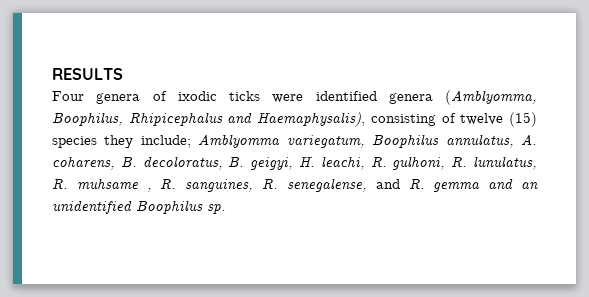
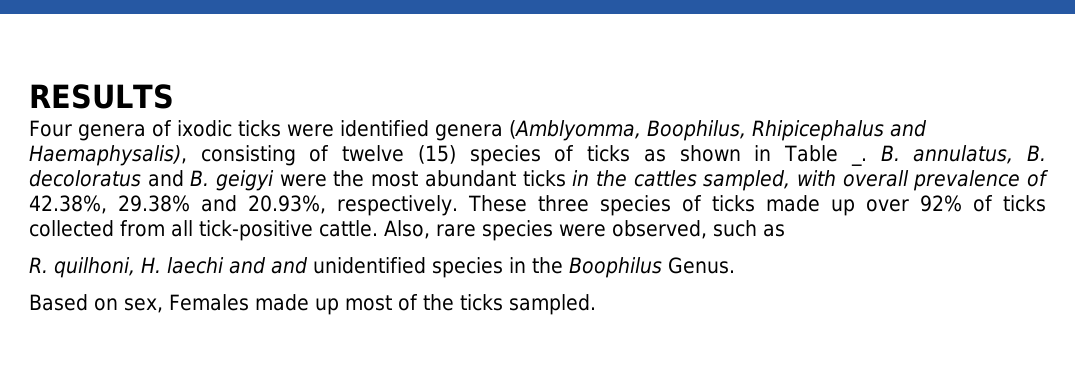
[104,134,537,148] [52,156,537,170] [52,178,538,192] [52,200,226,214] they include; Amblyomma variegatum, Boophilus annulatus, A. coharens, B. decoloratus, B. geigyi, H. leachi, R. gulhoni, R. lunulatus, R. muhsame , R. sanguines, R. senegalense, and R. gemma and an unidentified Boophilus sp. -> [554,145,1046,166] [29,170,1049,191] [29,195,1046,216] [29,220,785,241] [29,257,735,278] [29,294,596,315] of ticks as shown in Table _. B. annulatus, B. decoloratus and B. geigyi were the most abundant ticks in the cattles sampled, with overall prevalence of 42.38%, 29.38% and 20.93%, respectively. These three species of ticks made up over 92% of ticks collected from all tick-positive cattle. Also, rare species were observed, such as // R. quilhoni, H. laechi and and unidentified species in the Boophilus Genus. // Based on sex, Females made up most of the ticks sampled.

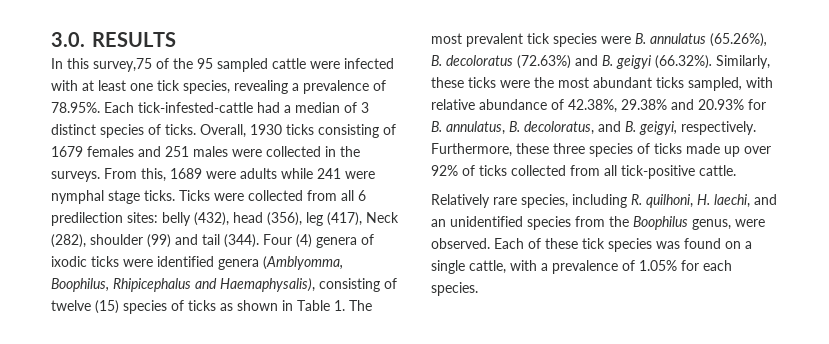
(29, 96) none -> [51,32,85,47] 3.0.
[29,120,72,137] Four -> [51,58,394,72] [51,80,386,94] [51,102,369,113] [51,124,396,138] [51,146,360,157] [51,168,375,182] [51,190,366,204] [51,212,399,226] [51,234,312,248] In this survey,75 of the 95 sampled cattle were infected with at least one tick species, revealing a prevalence of 78.95%. Each tick-infested-cattle had a median of 3 distinct species of ticks. Overall, 1930 ticks consisting of 1679 females and 251 males were collected in the surveys. From this, 1689 were adults while 241 were nymphal stage ticks. Ticks were collected from all 6 predilection sites: belly (432), head (356), leg (417), Neck (282), shoulder (99) and tail (344). Four (4)
[850,145,1014,166] _. B. annulatus, -> [334,300,372,311] [431,33,767,47] 1. The most prevalent tick species were B. annulatus (65.26%),
(141, 178) none -> [517,55,571,69] (72.63%)
(275, 180) none -> [655,55,770,69] [431,77,496,88] (66.32%). Similarly, these ticks
[572,170,1049,191] [29,195,527,216] in the cattles sampled, with overall prevalence of 42.38%, 29.38% and 20.93%, respectively. These -> [688,77,773,91] [431,99,766,113] [431,121,756,135] [431,143,549,157] sampled, with relative abundance of 42.38%, 29.38% and 20.93% for B. annulatus, B. decoloratus, and B. geigyi, respectively. Furthermore, these
[384,220,785,241] [29,257,308,278] Also, rare species were observed, such as // R. quilhoni, H. laechi and and -> [431,194,777,208] [431,219,446,227] // Relatively rare species, including R. quilhoni, H. laechi, and an
[509,257,526,273] in -> [575,216,605,227] from
[668,257,735,274] [29,294,596,315] Genus. // Based on sex, Females made up most of the ticks sampled. -> [692,219,765,230] [431,238,752,252] [431,260,732,274] [431,282,478,296] genus, were observed. Each of these tick species was found on a single cattle, with a prevalence of 1.05% for each species.

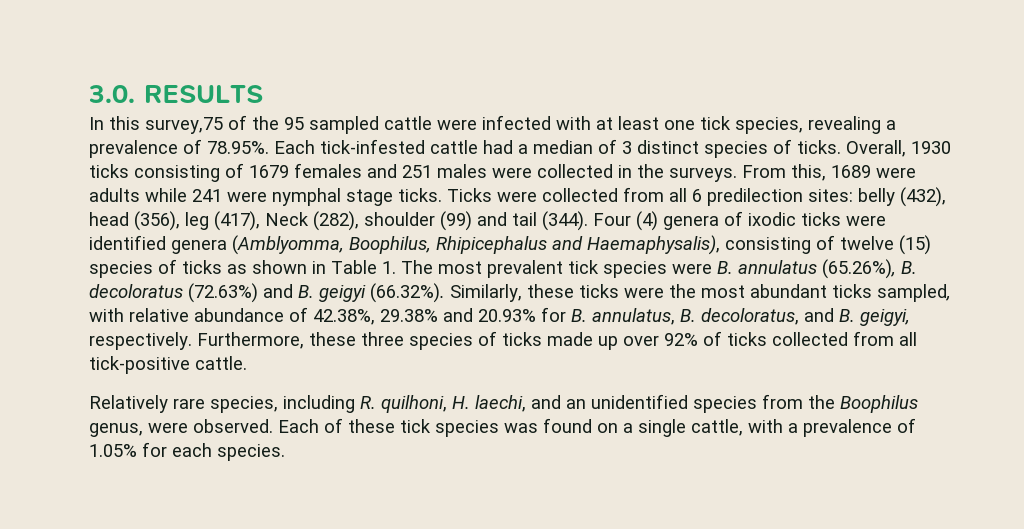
[138,102,253,113] tick-infested-cattle -> [320,139,478,154] tick-infested cattle

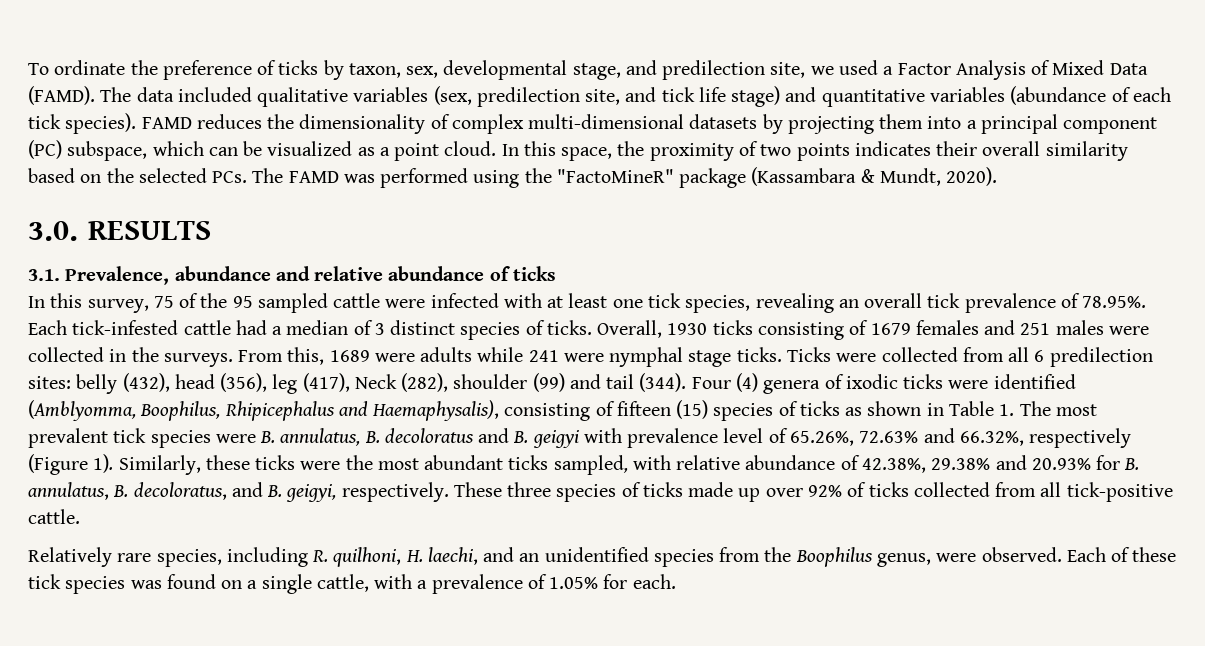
[88,85,264,103] [89,116,223,134] 3.0. RESULTS // In this survey,75 -> [28,60,1148,80] [28,86,1171,107] [28,113,1158,134] [28,140,1128,161] [28,167,998,188] [28,221,211,241] [28,266,556,285] [28,293,174,313] To ordinate the preference of ticks by taxon, sex, developmental stage, and predilection site, we used a Factor Analysis of Mixed Data (FAMD). The data included qualitative variables (sex, predilection site, and tick life stage) and quantitative variables (abundance of each tick species). FAMD reduces the dimensionality of complex multi-dimensional datasets by projecting them into a principal component (PC) subspace, which can be visualized as a point cloud. In this space, the proximity of two points indicates their overall similarity based on the selected PCs. The FAMD was performed using the "FactoMineR" package (Kassambara & Mundt, 2020). // 3.0. RESULTS // 3.1. Prevalence, abundance and relative abundance of ticks // In this survey, 75
[886,120,896,130] a -> [838,293,961,308] an overall tick
[171,239,227,254] genera -> (1076, 381) none
[840,236,894,250] twelve -> [616,401,671,416] fifteen
[738,259,896,279] annulatus (65.26%), -> [280,428,361,446] annulatus,
[188,283,258,303] (72.63%) -> (474, 435) none
[370,283,445,303] (66.32%). -> [583,428,1132,448] [28,454,114,475] with prevalence level of 65.26%, 72.63% and 66.32%, respectively (Figure 1).
[197,332,356,349] Furthermore, these -> [453,482,502,497] These
[172,443,285,461] each species. -> [632,574,676,589] each.

